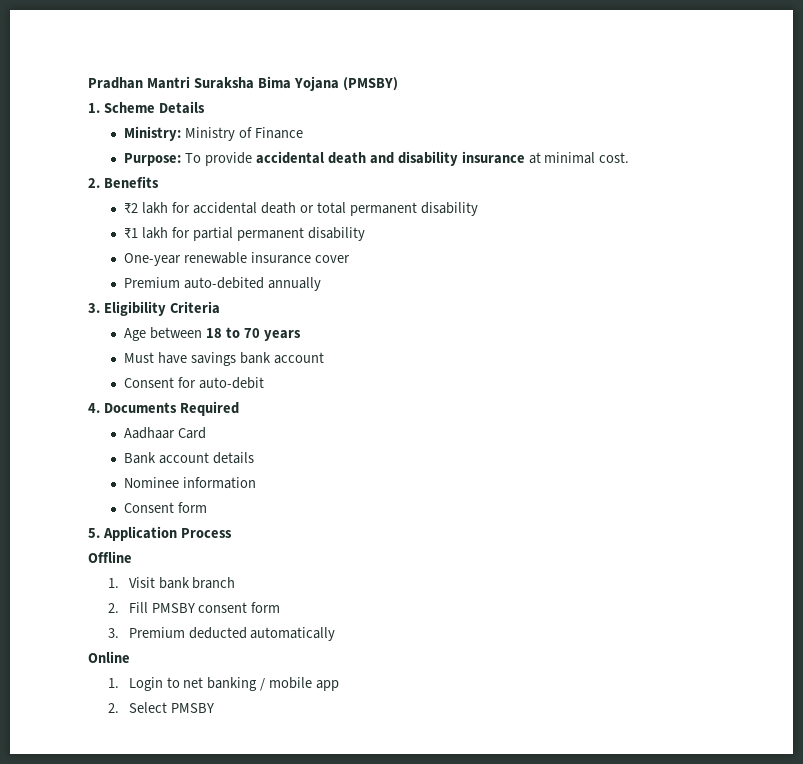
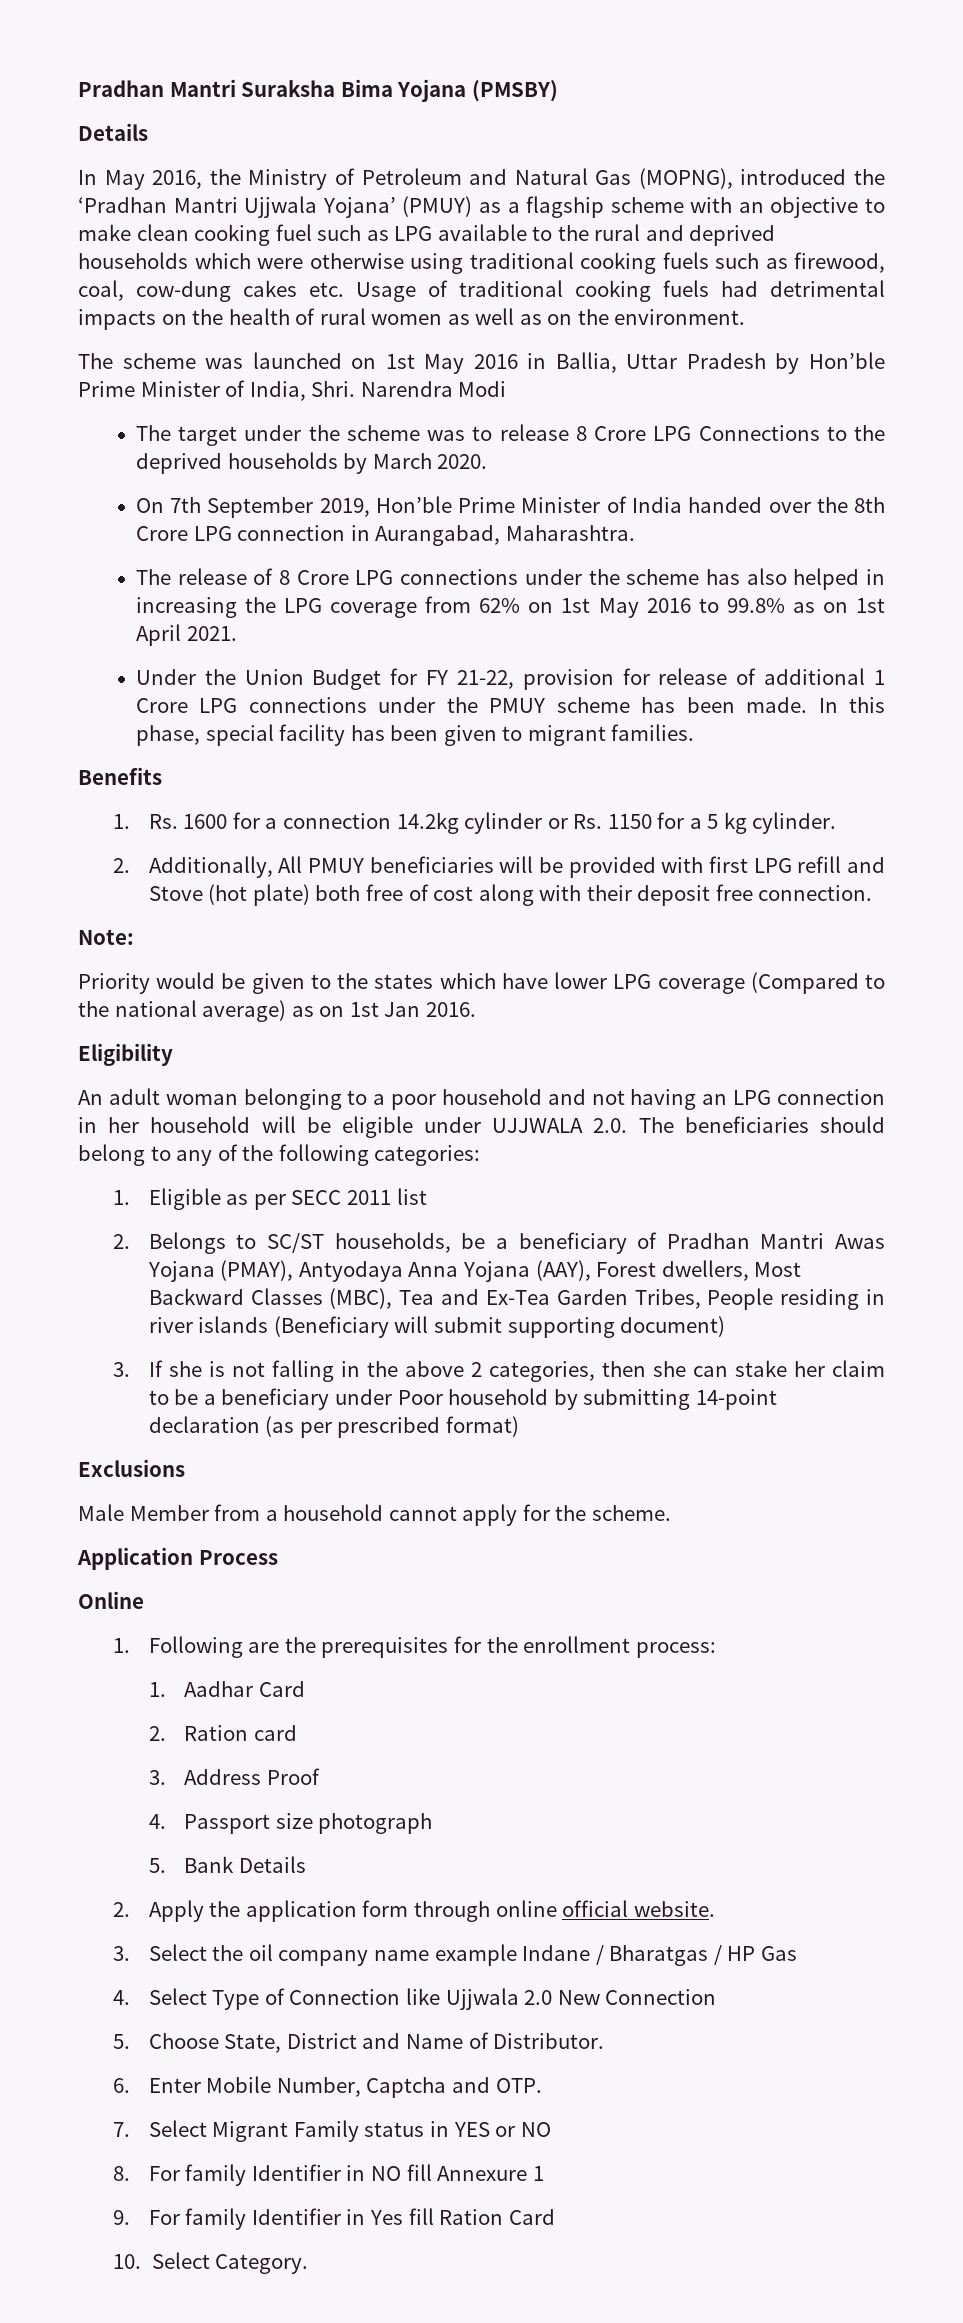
[88,101,205,114] [124,126,303,141] [124,151,630,166] [88,176,159,188] [124,202,478,216] [124,227,365,241] [124,252,350,266] [124,277,322,291] [88,301,220,316] [124,327,301,341] [124,352,324,366] [124,377,265,389] [88,401,239,416] [124,427,207,439] [124,452,255,464] [124,477,257,489] [124,502,208,513] [88,526,232,541] [88,551,132,563] [108,577,236,589] [108,602,281,613] [108,627,336,641] [88,651,130,663] [108,677,340,691] [108,702,214,713] 1. Scheme Details // Ministry: Ministry of Finance // Purpose: To provide accidental death and disability insurance at minimal cost. // 2. Benefits // ₹2 lakh for accidental death or total permanent disability // ₹1 lakh for partial permanent disability // One-year renewable insurance cover // Premium auto-debited annually // 3. Eligibility Criteria // Age between 18 to 70 years // Must have savings bank account // Consent for auto-debit // 4. Documents Required // Aadhaar Card // Bank account details // Nominee information // Consent form // 5. Application Process // Offline // 1. Visit bank branch // 2. Fill PMSBY consent form // 3. Premium deducted automatically // Online // 1. Login to net banking / mobile app // 2. Select PMSBY -> [78,123,148,141] [78,168,886,190] [78,196,886,218] [78,224,776,246] [78,252,885,274] [78,280,885,302] [78,308,746,330] [78,352,886,374] [78,380,507,401] [135,424,886,446] [135,452,488,474] [135,496,886,518] [135,525,635,546] [135,568,885,590] [135,596,885,618] [135,624,237,646] [135,668,885,690] [135,697,885,713] [135,724,695,746] [78,767,162,785] [113,812,837,834] [113,856,885,878] [148,884,873,906] [78,929,134,945] [78,972,886,994] [78,1000,476,1022] [78,1043,173,1066] [78,1088,885,1110] [78,1116,885,1138] [78,1144,481,1166] [113,1188,427,1210] [113,1232,886,1254] [147,1260,802,1282] [148,1288,885,1310] [148,1316,726,1338] [113,1360,886,1382] [148,1388,777,1410] [148,1416,519,1438] [78,1459,185,1477] [78,1504,671,1526] [77,1547,278,1570] [78,1591,144,1609] [113,1636,716,1658] [148,1681,305,1697] [148,1725,297,1741] [148,1768,320,1785] [148,1813,433,1834] [148,1856,306,1873] [113,1900,715,1922] [113,1944,797,1966] [113,1988,717,2010] [113,2032,605,2053] [113,2076,542,2098] [113,2120,551,2142] [113,2164,544,2186] [113,2208,555,2230] [113,2252,309,2274] Details // In May 2016, the Ministry of Petroleum and Natural Gas (MOPNG), introduced the ‘Pradhan Mantri Ujjwala Yojana’ (PMUY) as a flagship scheme with an objective to make clean cooking fuel such as LPG available to the rural and deprived households which were otherwise using traditional cooking fuels such as firewood, coal, cow-dung cakes etc. Usage of traditional cooking fuels had detrimental impacts on the health of rural women as well as on the environment. // The scheme was launched on 1st May 2016 in Ballia, Uttar Pradesh by Hon’ble Prime Minister of India, Shri. Narendra Modi // The target under the scheme was to release 8 Crore LPG Connections to the deprived households by March 2020. // On 7th September 2019, Hon’ble Prime Minister of India handed over the 8th Crore LPG connection in Aurangabad, Maharashtra. // The release of 8 Crore LPG connections under the scheme has also helped in increasing the LPG coverage from 62% on 1st May 2016 to 99.8% as on 1st April 2021. // Under the Union Budget for FY 21-22, provision for release of additional 1 Crore LPG connections under the PMUY scheme has been made. In this phase, special facility has been given to migrant families. // Benefits // 1. Rs. 1600 for a connection 14.2kg cylinder or Rs. 1150 for a 5 kg cylinder. // 2. Additionally, All PMUY beneficiaries will be provided with first LPG refill and Stove (hot plate) both free of cost along with their deposit free connection. // Note: // Priority would be given to the states which have lower LPG coverage (Compared to the national average) as on 1st Jan 2016. // Eligibility // An adult woman belonging to a poor household and not having an LPG connection in her household will be eligible under UJJWALA 2.0. The beneficiaries should belong to any of the following categories: // 1. Eligible as per SECC 2011 list // 2. Belongs to SC/ST households, be a beneficiary of Pradhan Mantri Awas Yojana (PMAY), Antyodaya Anna Yojana (AAY), Forest dwellers, Most Backward Classes (MBC), Tea and Ex-Tea Garden Tribes, People residing in river islands (Beneficiary will submit supporting document) // 3. If she is not falling in the above 2 categories, then she can stake her claim to be a beneficiary under Poor household by submitting 14-point declaration (as per prescribed format) // Exclusions // Male Member from a household cannot apply for the scheme. // Application Process // Online // 1. Following are the prerequisites for the enrollment process: // 1. Aadhar Card // 2. Ration card // 3. Address Proof // 4. Passport size photograph // 5. Bank Details // 2. Apply the application form through online official website. // 3. Select the oil company name example Indane / Bharatgas / HP Gas // 4. Select Type of Connection like Ujjwala 2.0 New Connection // 5. Choose State, District and Name of Distributor. // 6. Enter Mobile Number, Captcha and OTP. // 7. Select Migrant Family status in YES or NO // 8. For family Identifier in NO fill Annexure 1 // 9. For family Identifier in Yes fill Ration Card // 10. Select Category.

